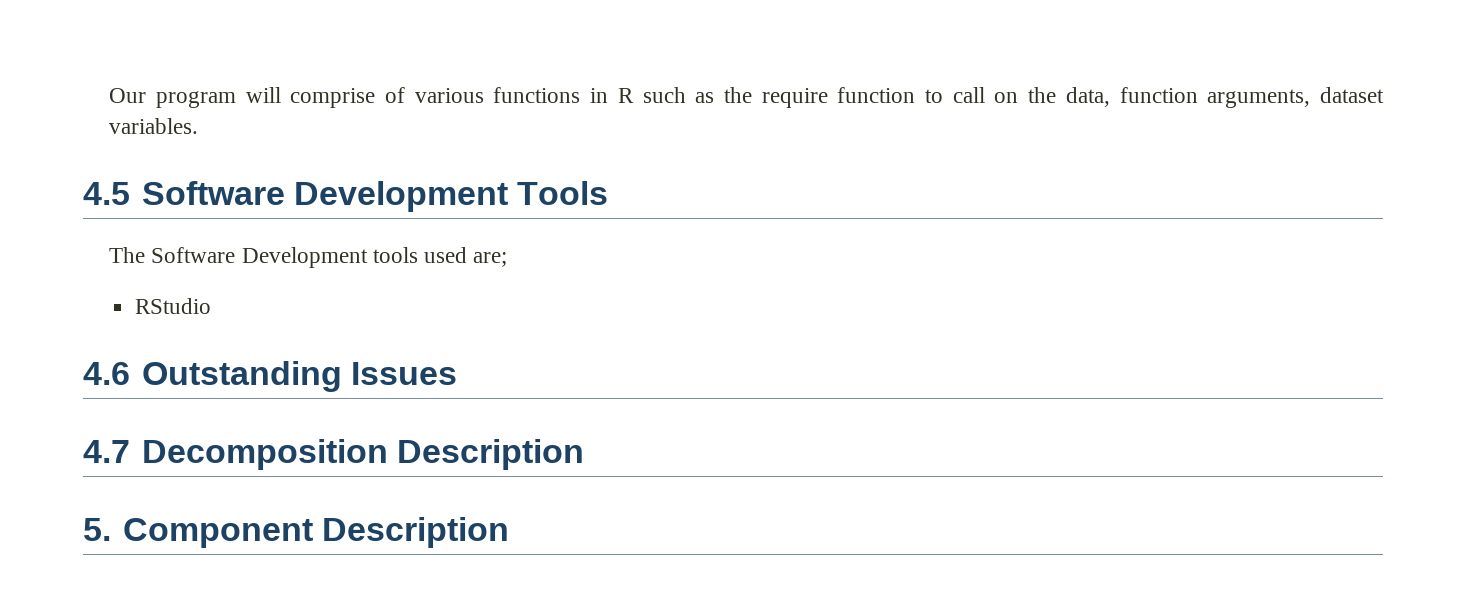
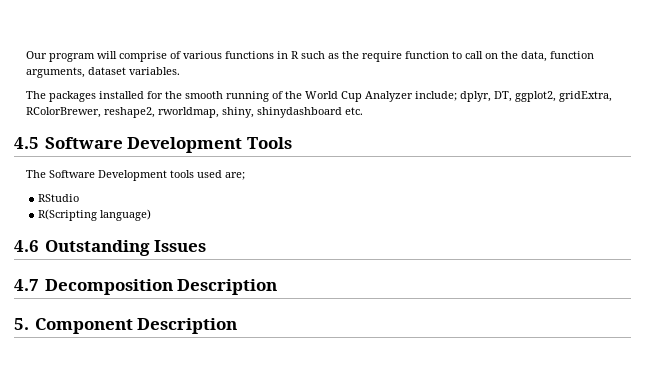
(199, 126) none -> [26,91,613,102] [26,107,364,118] // The packages installed for the smooth running of the World Cup Analyzer include; dplyr, DT, ggplot2, gridExtra, RColorBrewer, reshape2, rworldmap, shiny, shinydashboard etc.
(211, 306) none -> [38,209,152,221] // R(Scripting language)

